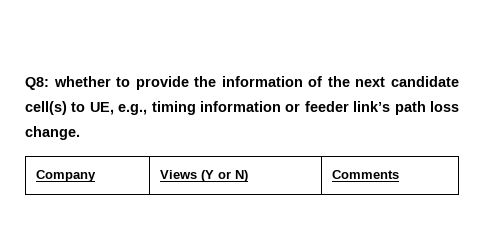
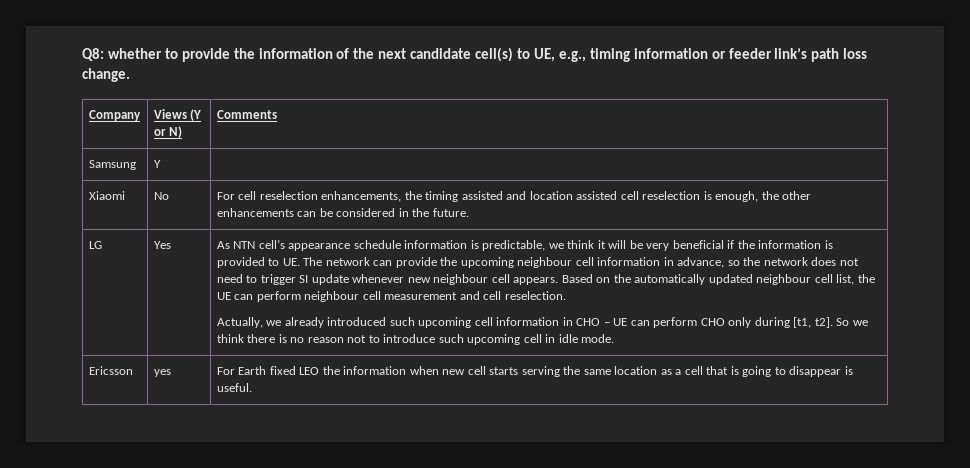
(399, 174) none -> [88,160,136,170] [153,160,161,168] [88,191,125,200] [153,192,169,200] [216,191,812,202] [216,208,469,217] [88,241,102,249] [153,241,171,249] [216,239,833,251] [216,257,859,268] [216,274,875,285] [216,291,566,302] [216,317,868,328] [216,334,615,345] [88,366,133,375] [153,369,171,377] [216,366,853,377] [216,383,252,392] // Samsung | Y | // Xiaomi | No | For cell reselection enhancements, the timing assisted and location assisted cell reselection is enough, the other enhancements can be considered in the future. // LG | Yes | As NTN cell’s appearance schedule information is predictable, we think it will be very beneficial if the information is provided to UE. The network can provide the upcoming neighbour cell information in advance, so the network does not need to trigger SI update whenever new neighbour cell appears. Based on the automatically updated neighbour cell list, the UE can perform neighbour cell measurement and cell reselection. // Actually, we already introduced such upcoming cell information in CHO – UE can perform CHO only during [t1, t2]. So we think there is no reason not to introduce such upcoming cell in idle mode. // Ericsson | yes | For Earth fixed LEO the information when new cell starts serving the same location as a cell that is going to disappear is useful.

